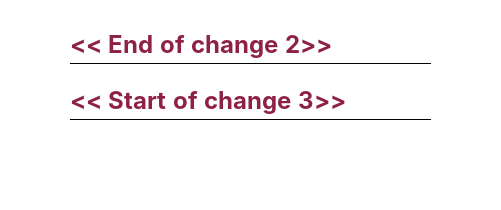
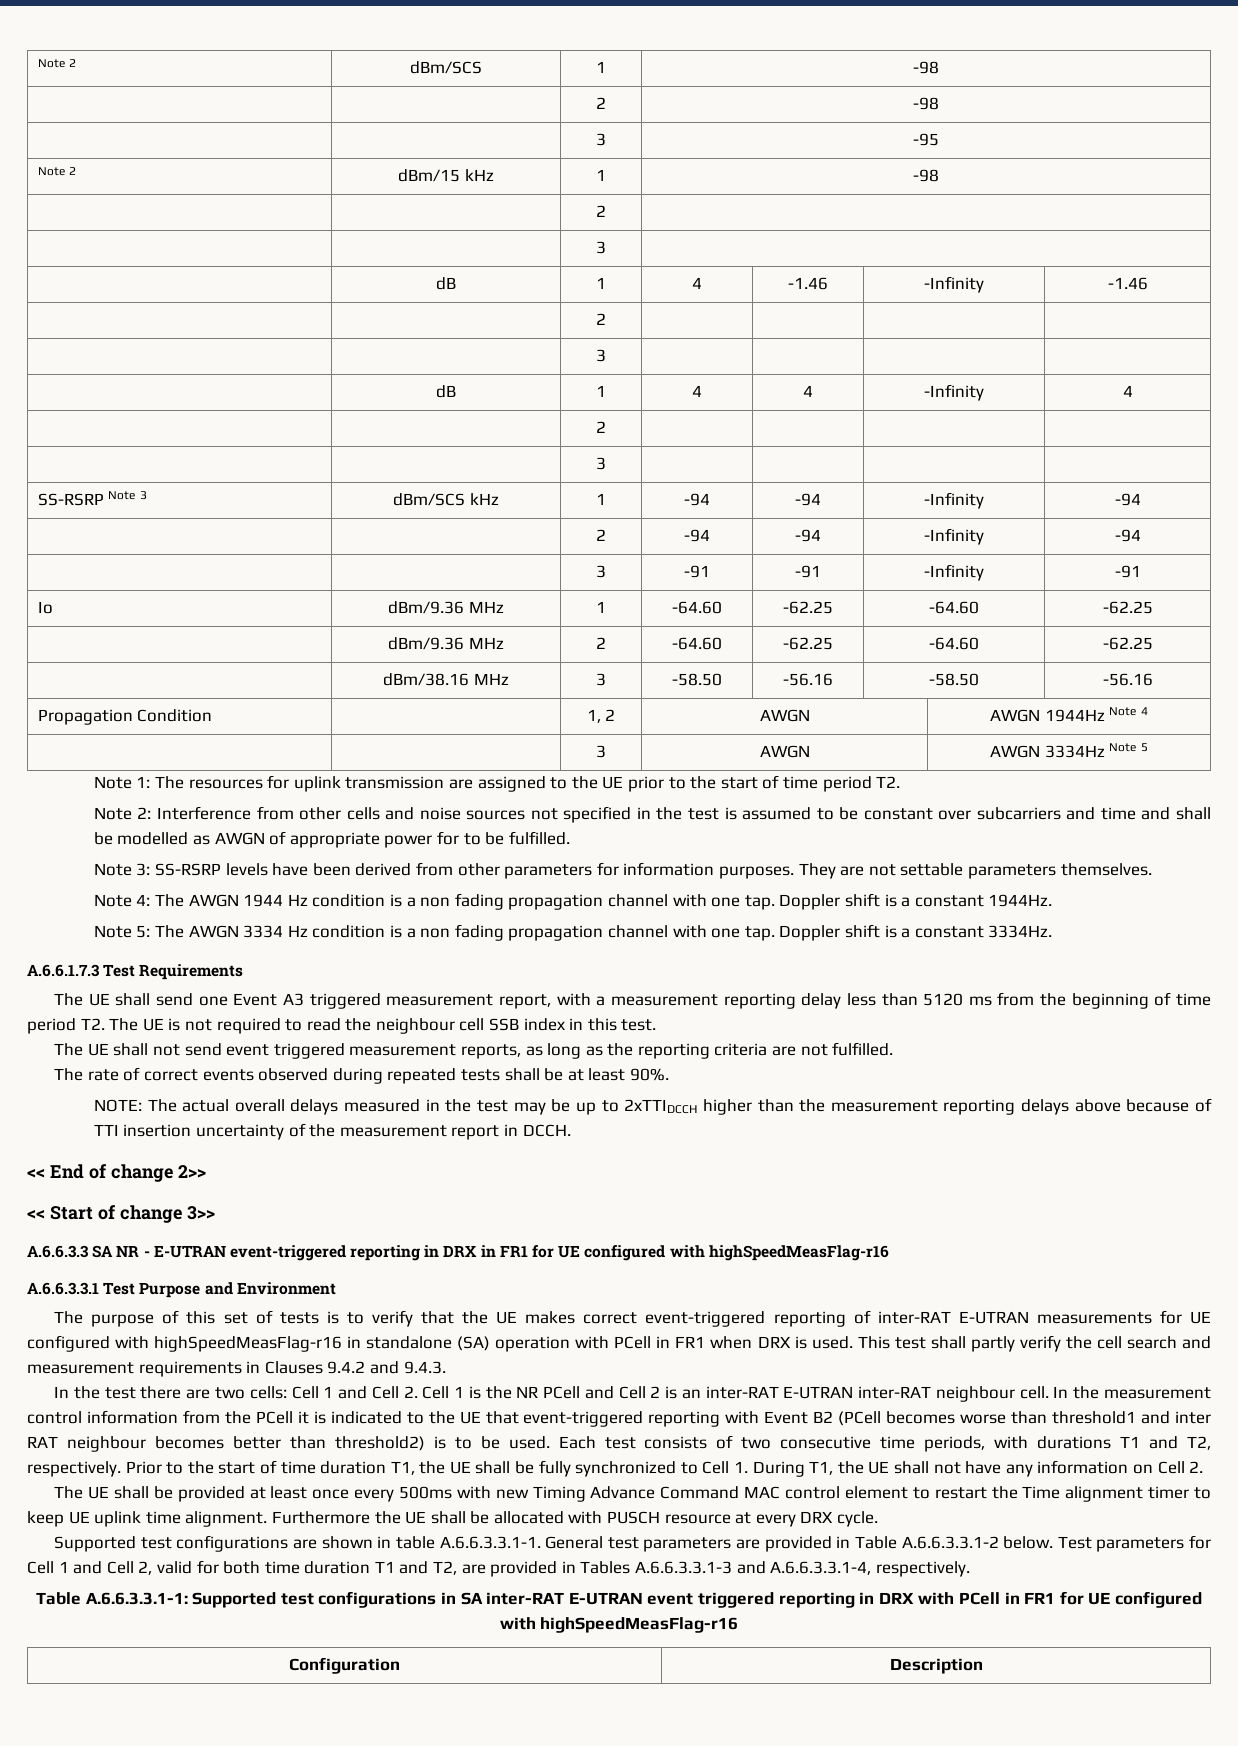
(70, 46) none -> [37,59,77,68] [410,61,482,74] [596,61,606,73] [913,61,939,74] [596,97,606,109] [913,97,939,110] [596,133,606,146] [913,133,939,146] [37,167,77,176] [398,169,494,182] [596,169,606,181] [913,169,939,182] [596,205,606,217] [596,241,606,254] [436,277,456,290] [596,277,606,289] [692,277,702,289] [788,277,828,290] [924,276,984,293] [1107,277,1148,290] [596,313,606,325] [596,349,606,362] [436,385,456,398] [596,385,606,397] [692,385,702,397] [803,385,813,397] [924,384,984,401] [1122,385,1133,397] [596,421,606,433] [596,457,606,470] [37,491,147,506] [393,493,499,506] [596,493,606,505] [684,493,710,506] [795,493,821,506] [924,492,984,509] [1114,493,1141,506] [596,529,606,541] [684,529,710,542] [795,529,821,542] [924,528,984,545] [1114,529,1141,542] [596,565,606,578] [684,565,710,578] [795,565,821,578] [924,564,984,581] [1114,565,1141,578] [37,601,53,614] [388,601,504,614] [596,601,606,613] [672,601,722,614] [783,601,833,614] [929,601,979,614] [1102,601,1153,614] [388,637,504,650] [596,637,606,649] [672,637,722,650] [783,637,833,650] [929,637,979,650] [1102,637,1153,650] [383,673,509,686] [596,673,606,686] [672,673,722,686] [783,673,833,686] [929,673,979,686] [1102,673,1153,686] [37,709,213,725] [586,709,616,723] [759,709,810,722] [990,707,1148,722] [596,745,606,758] [759,745,810,758] [990,743,1148,758] [93,775,901,792] [93,806,1211,823] [93,831,570,848] [93,862,1152,879] [93,893,1053,910] [93,924,1053,941] [27,964,244,980] [54,992,1211,1009] [27,1018,657,1034] [54,1042,894,1059] [54,1067,669,1084] [93,1098,1212,1115] [93,1123,571,1140] Note 2 | dBm/SCS | 1 | -98 // | | 2 | -98 // | | 3 | -95 // Note 2 | dBm/15 kHz | 1 | -98 // | | 2 | // | | 3 | // | dB | 1 | 4 | -1.46 | -Infinity | -1.46 // | | 2 | | | | // | | 3 | | | | // | dB | 1 | 4 | 4 | -Infinity | 4 // | | 2 | | | | // | | 3 | | | | // SS-RSRP Note 3 | dBm/SCS kHz | 1 | -94 | -94 | -Infinity | -94 // | | 2 | -94 | -94 | -Infinity | -94 // | | 3 | -91 | -91 | -Infinity | -91 // Io | dBm/9.36 MHz | 1 | -64.60 | -62.25 | -64.60 | -62.25 // | dBm/9.36 MHz | 2 | -64.60 | -62.25 | -64.60 | -62.25 // | dBm/38.16 MHz | 3 | -58.50 | -56.16 | -58.50 | -56.16 // Propagation Condition | | 1, 2 | AWGN | AWGN 1944Hz Note 4 // | | 3 | AWGN | AWGN 3334Hz Note 5 // Note 1: The resources for uplink transmission are assigned to the UE prior to the start of time period T2. // Note 2: Interference from other cells and noise sources not specified in the test is assumed to be constant over subcarriers and time and shall be modelled as AWGN of appropriate power for to be fulfilled. // Note 3: SS-RSRP levels have been derived from other parameters for information purposes. They are not settable parameters themselves. // Note 4: The AWGN 1944 Hz condition is a non fading propagation channel with one tap. Doppler shift is a constant 1944Hz. // Note 5: The AWGN 3334 Hz condition is a non fading propagation channel with one tap. Doppler shift is a constant 3334Hz. // A.6.6.1.7.3 Test Requirements // The UE shall send one Event A3 triggered measurement report, with a measurement reporting delay less than 5120 ms from the beginning of time period T2. The UE is not required to read the neighbour cell SSB index in this test. // The UE shall not send event triggered measurement reports, as long as the reporting criteria are not fulfilled. // The rate of correct events observed during repeated tests shall be at least 90%. // NOTE: The actual overall delays measured in the test may be up to 2xTTIDCCH higher than the measurement reporting delays above because of TTI insertion uncertainty of the measurement report in DCCH. //
(346, 100) none -> [27,1245,889,1261] [27,1282,336,1298] [54,1310,1211,1327] [27,1335,1211,1352] [27,1361,446,1377] [54,1386,1211,1402] [27,1410,1211,1427] [27,1435,1212,1452] [27,1460,1204,1477] [54,1486,1212,1502] [27,1511,879,1527] [54,1535,1212,1552] [27,1560,970,1577] [36,1591,1202,1608] [499,1617,739,1633] [289,1657,400,1674] [889,1658,983,1674] // A.6.6.3.3 SA NR - E-UTRAN event-triggered reporting in DRX in FR1 for UE configured with highSpeedMeasFlag-r16 // A.6.6.3.3.1 Test Purpose and Environment // The purpose of this set of tests is to verify that the UE makes correct event-triggered reporting of inter-RAT E-UTRAN measurements for UE configured with highSpeedMeasFlag-r16 in standalone (SA) operation with PCell in FR1 when DRX is used. This test shall partly verify the cell search and measurement requirements in Clauses 9.4.2 and 9.4.3. // In the test there are two cells: Cell 1 and Cell 2. Cell 1 is the NR PCell and Cell 2 is an inter-RAT E-UTRAN inter-RAT neighbour cell. In the measurement control information from the PCell it is indicated to the UE that event-triggered reporting with Event B2 (PCell becomes worse than threshold1 and inter RAT neighbour becomes better than threshold2) is to be used. Each test consists of two consecutive time periods, with durations T1 and T2, respectively. Prior to the start of time duration T1, the UE shall be fully synchronized to Cell 1. During T1, the UE shall not have any information on Cell 2. // The UE shall be provided at least once every 500ms with new Timing Advance Command MAC control element to restart the Time alignment timer to keep UE uplink time alignment. Furthermore the UE shall be allocated with PUSCH resource at every DRX cycle. // Supported test configurations are shown in table A.6.6.3.3.1-1. General test parameters are provided in Table A.6.6.3.3.1-2 below. Test parameters for Cell 1 and Cell 2, valid for both time duration T1 and T2, are provided in Tables A.6.6.3.3.1-3 and A.6.6.3.3.1-4, respectively. // Table A.6.6.3.3.1-1: Supported test configurations in SA inter-RAT E-UTRAN event triggered reporting in DRX with PCell in FR1 for UE configured with highSpeedMeasFlag-r16 // Configuration | Description

